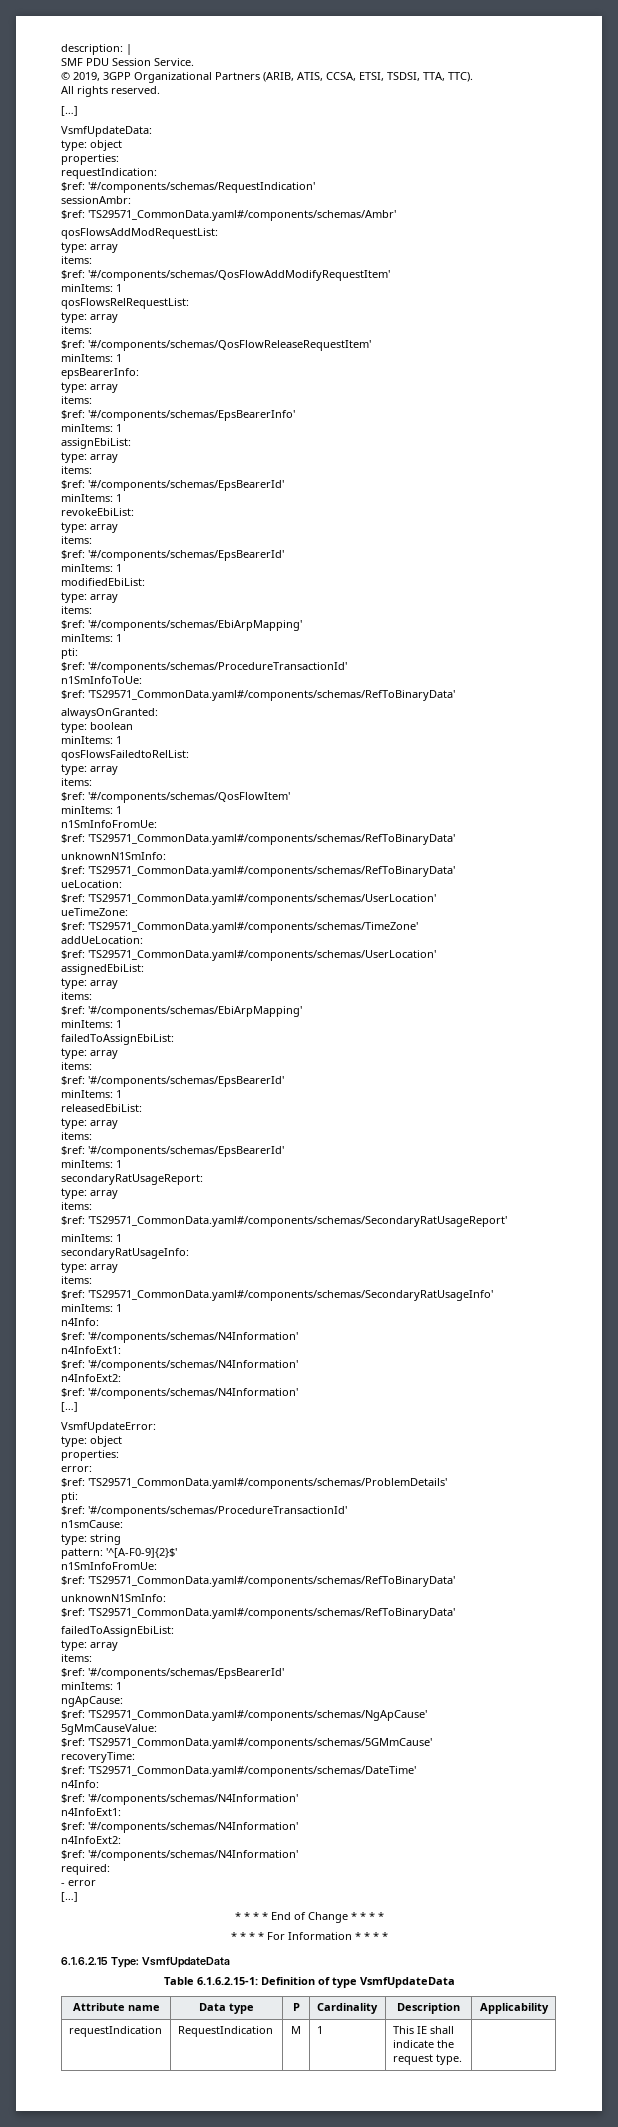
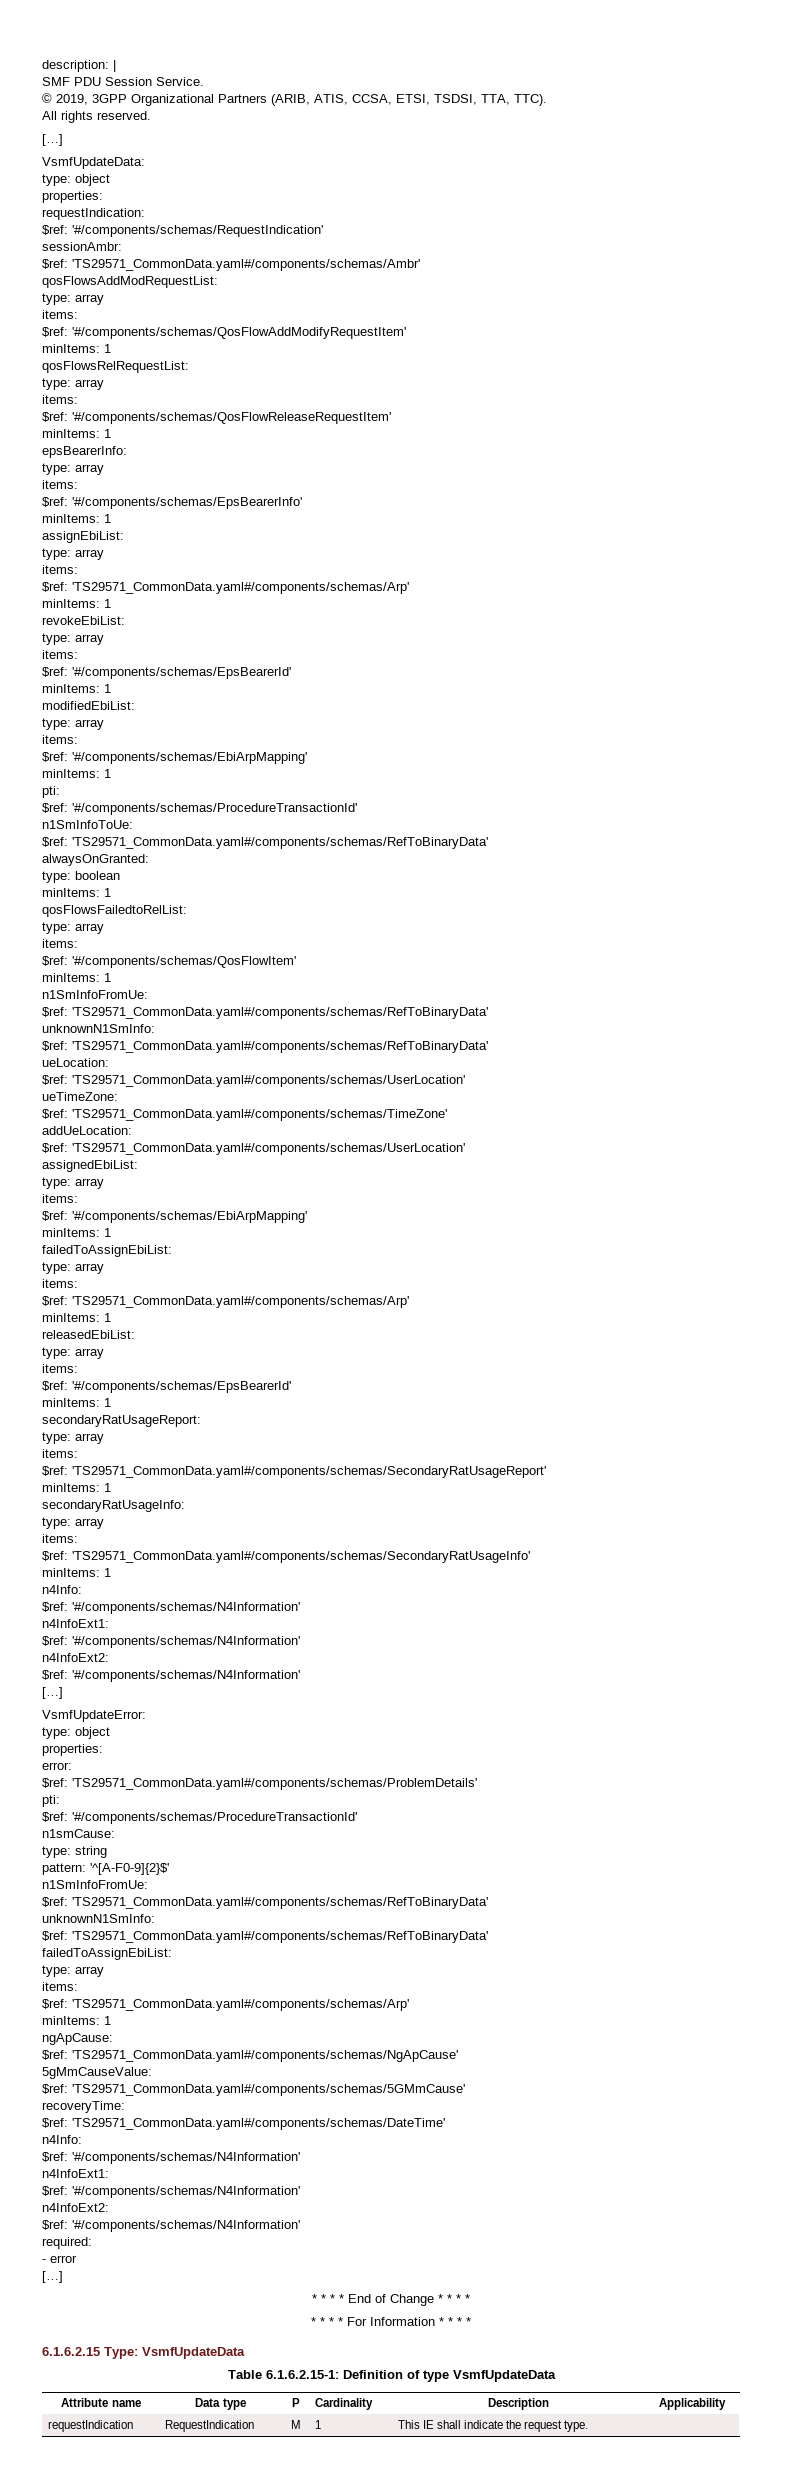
[88,480,284,491] '#/components/schemas/EpsBearerId' -> [72,582,409,594] 'TS29571_CommonData.yaml#/components/schemas/Arp'
[88,1076,284,1087] '#/components/schemas/EpsBearerId' -> [72,1296,409,1308] 'TS29571_CommonData.yaml#/components/schemas/Arp'
[88,1668,284,1679] '#/components/schemas/EpsBearerId' -> [72,1999,409,2011] 'TS29571_CommonData.yaml#/components/schemas/Arp'

